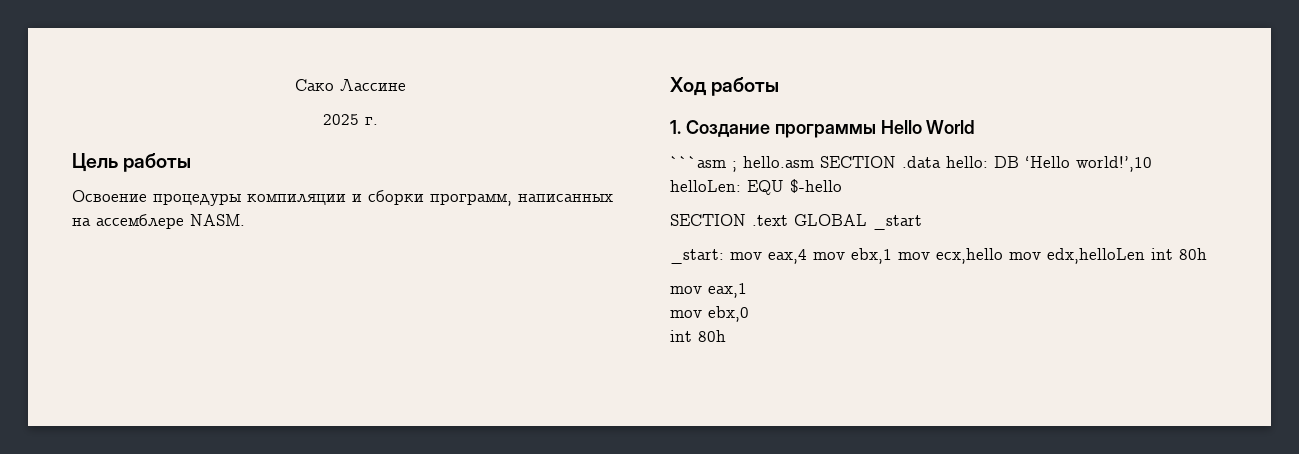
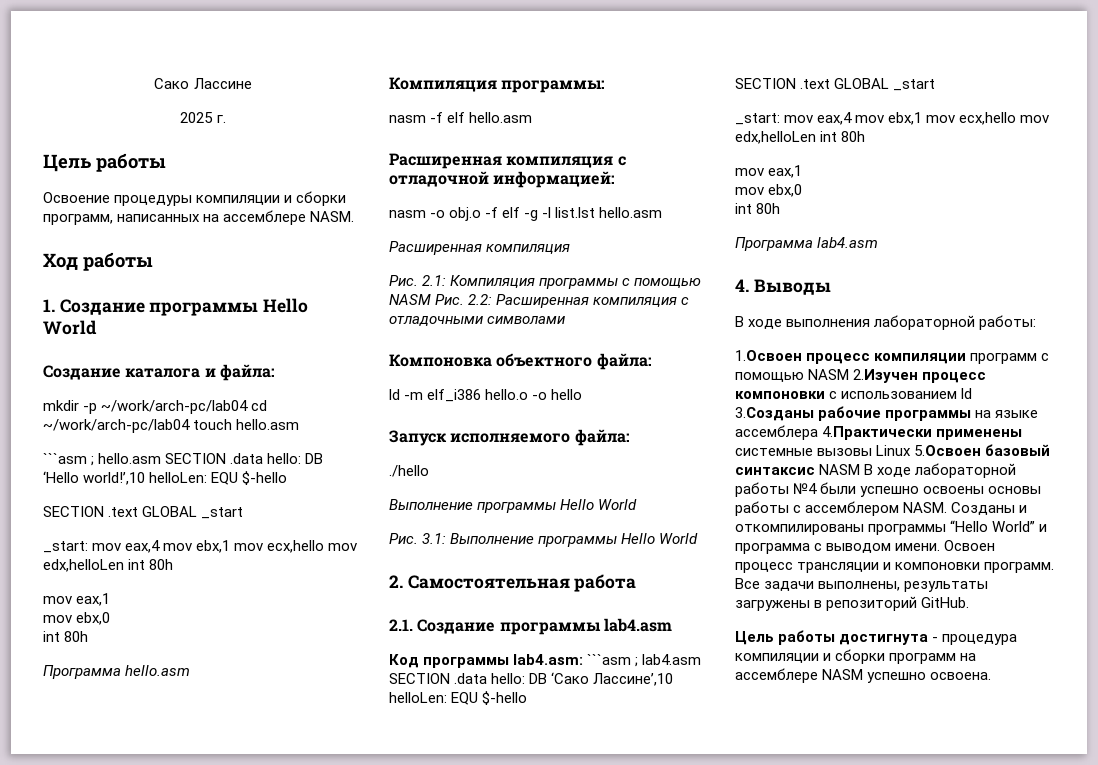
(976, 127) none -> [43,364,275,381] [43,400,268,414] [43,419,300,433] // Создание каталога и файла: // mkdir -p ~/work/arch-pc/lab04 cd ~/work/arch-pc/lab04 touch hello.asm
(726, 336) none -> [43,665,191,679] [389,77,606,93] [389,112,533,123] [389,153,626,169] [389,171,616,188] [389,207,663,221] [389,241,571,255] [389,275,702,289] [389,294,690,308] [389,316,566,326] [389,353,652,370] [389,389,583,402] [389,429,630,446] [389,465,429,477] [389,499,638,513] [389,533,699,547] [389,574,637,592] [389,618,672,635] [389,654,702,668] [389,672,674,686] [389,691,528,705] [735,78,936,91] [735,112,1050,125] [735,131,866,144] [735,165,803,178] [735,184,803,197] [735,203,781,214] [735,237,879,251] [735,279,831,295] [735,315,1037,330] [735,350,1050,364] [735,369,987,383] [735,388,973,399] [735,406,1039,421] [735,425,1023,440] [735,444,1051,456] [735,463,1017,478] [735,482,1042,497] [735,501,1028,516] [735,520,1048,535] [735,540,996,554] [735,562,1055,573] [735,578,989,592] [735,596,970,611] [735,630,1018,645] [735,649,977,664] [735,668,992,683] // Программа hello.asm // Компиляция программы: // nasm -f elf hello.asm // Расширенная компиляция с отладочной информацией: // nasm -o obj.o -f elf -g -l list.lst hello.asm // Расширенная компиляция // Рис. 2.1: Компиляция программы с помощью NASM Рис. 2.2: Расширенная компиляция с отладочными символами // Компоновка объектного файла: // ld -m elf_i386 hello.o -o hello // Запуск исполняемого файла: // ./hello // Выполнение программы Hello World // Рис. 3.1: Выполнение программы Hello World // 2. Самостоятельная работа // 2.1. Создание программы lab4.asm // Код программы lab4.asm: ```asm ; lab4.asm SECTION .data hello: DB ‘Сако Лассине’,10 helloLen: EQU $-hello // SECTION .text GLOBAL _start // _start: mov eax,4 mov ebx,1 mov ecx,hello mov edx,helloLen int 80h // mov eax,1 // mov ebx,0 // int 80h // Программа lab4.asm // 4. Выводы // В ходе выполнения лабораторной работы: // 1.Освоен процесс компиляции программ с помощью NASM 2.Изучен процесс компоновки с использованием ld 3.Созданы рабочие программы на языке ассемблера 4.Практически применены системные вызовы Linux 5.Освоен базовый синтаксис NASM В ходе лабораторной работы №4 были успешно освоены основы работы с ассемблером NASM. Созданы и откомпилированы программы “Hello World” и программа с выводом имени. Освоен процесс трансляции и компоновки программ. Все задачи выполнены, результаты загружены в репозиторий GitHub. // Цель работы достигнута - процедура компиляции и сборки программ на ассемблере NASM успешно освоена.

